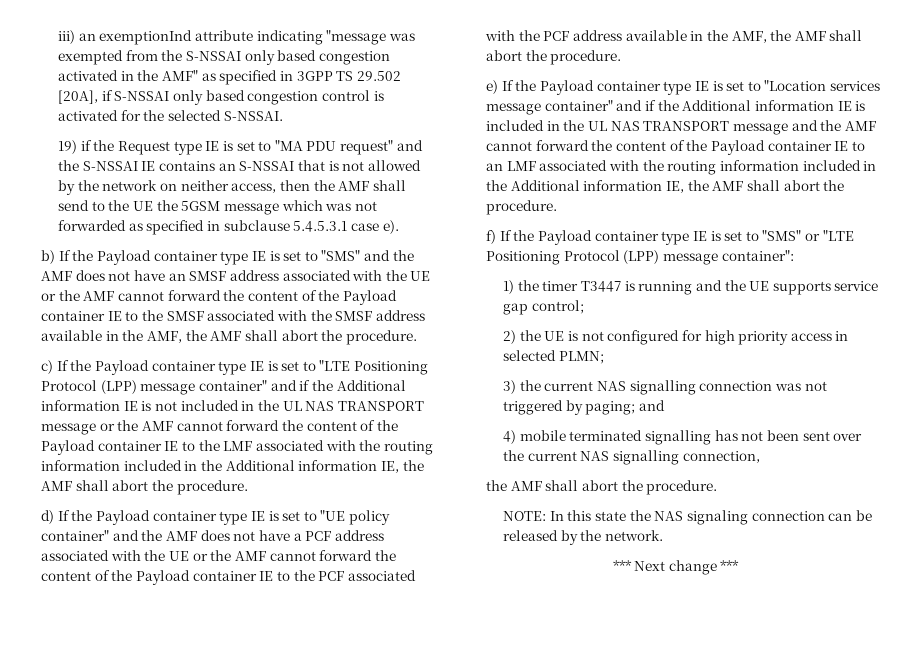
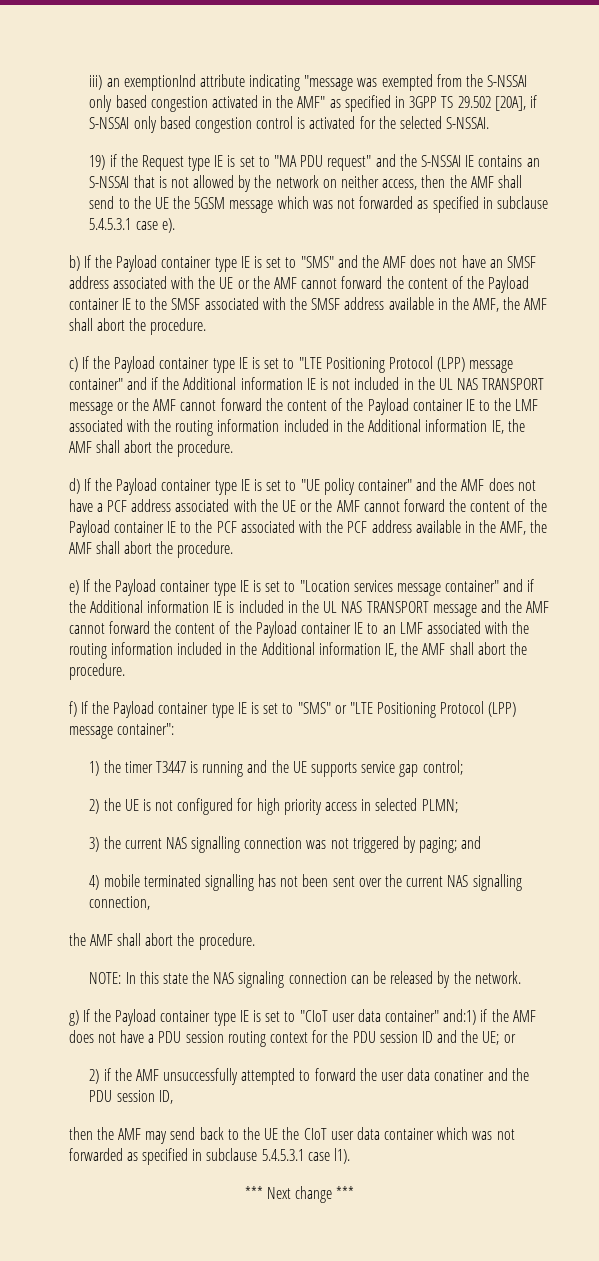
(663, 535) none -> [68,1009,536,1026] [68,1030,516,1047] [89,1068,529,1085] [89,1090,173,1104] [68,1127,515,1144] [68,1148,350,1165] // g) If the Payload container type IE is set to "CIoT user data container" and:1) if the AMF does not have a PDU session routing context for the PDU session ID and the UE; or // 2) if the AMF unsuccessfully attempted to forward the user data conatiner and the PDU session ID, // then the AMF may send back to the UE the CIoT user data container which was not forwarded as specified in subclause 5.4.5.3.1 case l1).

